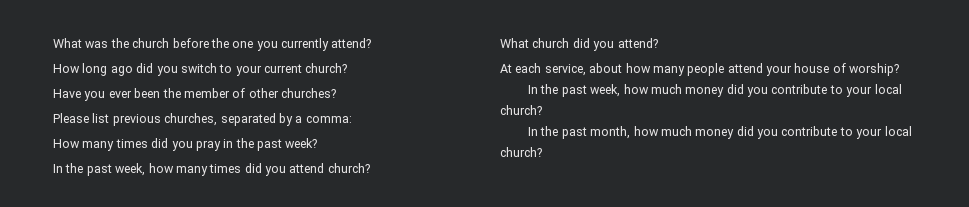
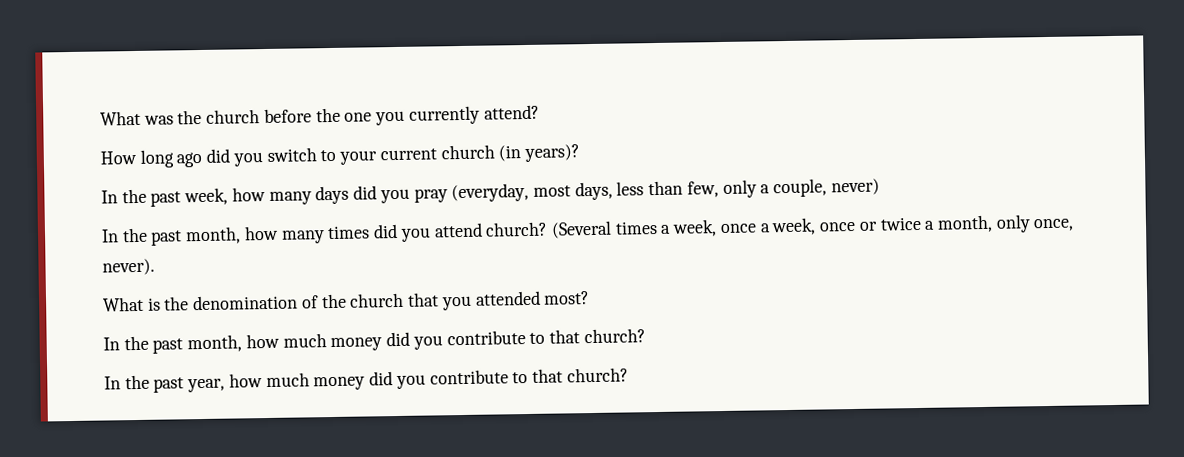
[305,63,348,73] [53,88,336,101] [53,113,352,126] [53,138,318,151] church? // Have you ever been the member of other churches? // Please list previous churches, separated by a comma: // How many times did you pray in the past week? -> [440,144,580,163] church (in years)?
(208, 171) none -> [315,178,880,205] [101,225,325,246] days did you pray (everyday, most days, less than few, only a couple, never) // In the past month, how many
[500,38,658,51] [500,63,900,76] [528,84,902,97] [500,105,542,115] // What church did you attend? // At each service, about how many people attend your house of worship? // In the past week, how much money did you contribute to your local church? -> [550,214,1075,239] [102,258,155,276] [103,290,591,312] (Several times a week, once a week, once or twice a month, only once, never). // What is the denomination of the church that you attended most?
[856,126,912,139] [500,147,542,157] your local church? -> [548,328,646,344] [104,367,629,393] that church? // In the past year, how much money did you contribute to that church?

